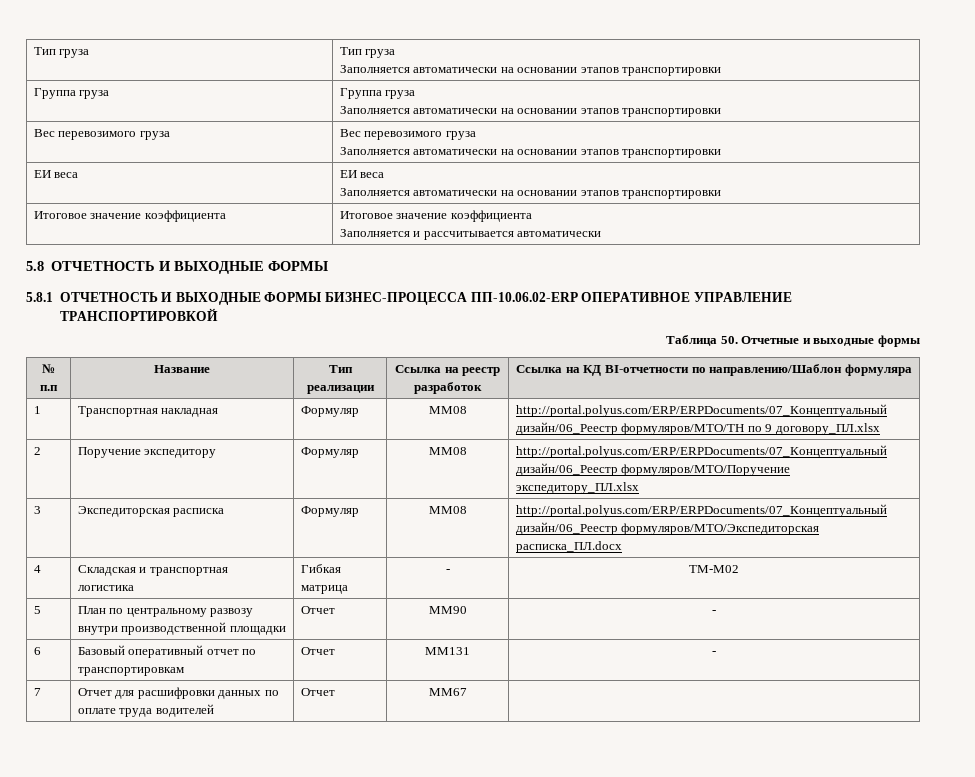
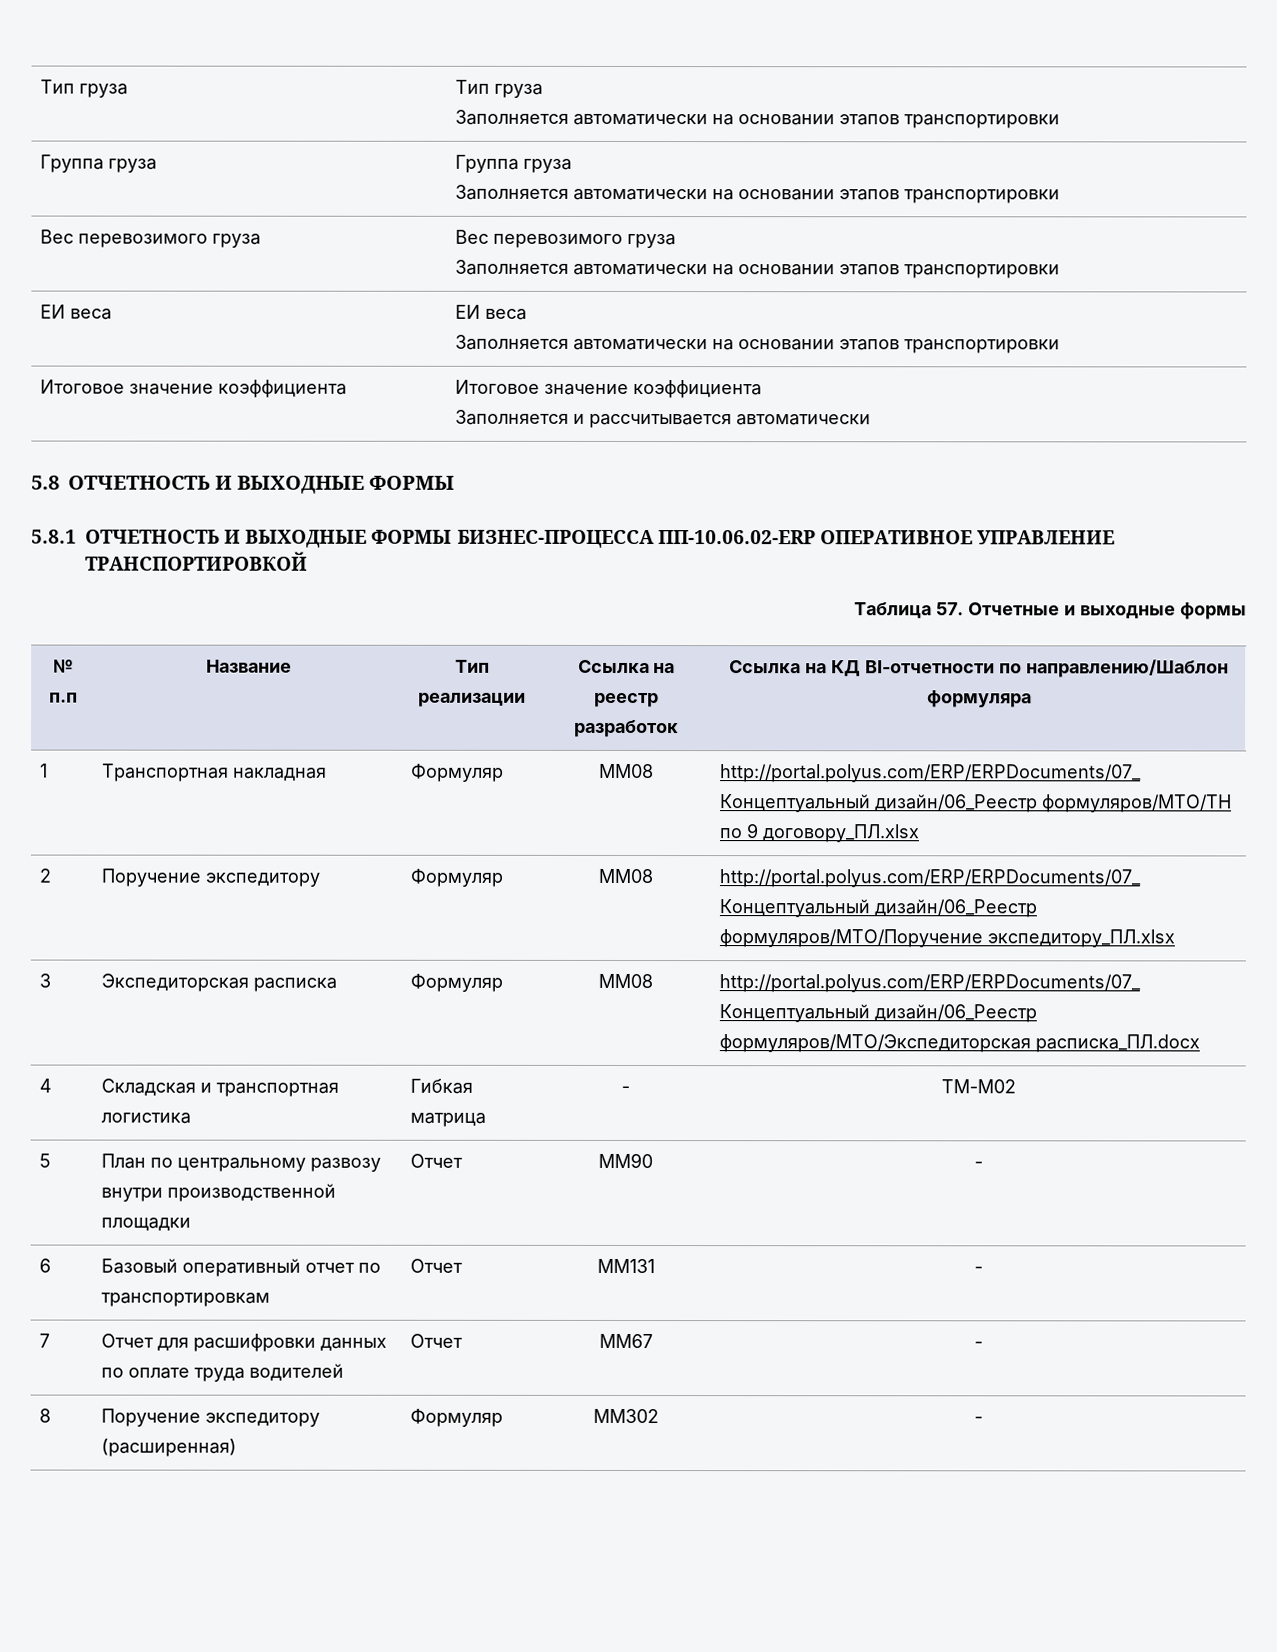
[720,336,738,344] 50. -> [936,602,964,616] 57.
(467, 692) none -> [973,1341,983,1349] [39,1408,52,1423] [101,1408,321,1427] [101,1438,238,1457] [410,1408,504,1427] [592,1408,659,1424] [973,1416,983,1424] - // 8 | Поручение экспедитору (расширенная) | Формуляр | MM302 | -

